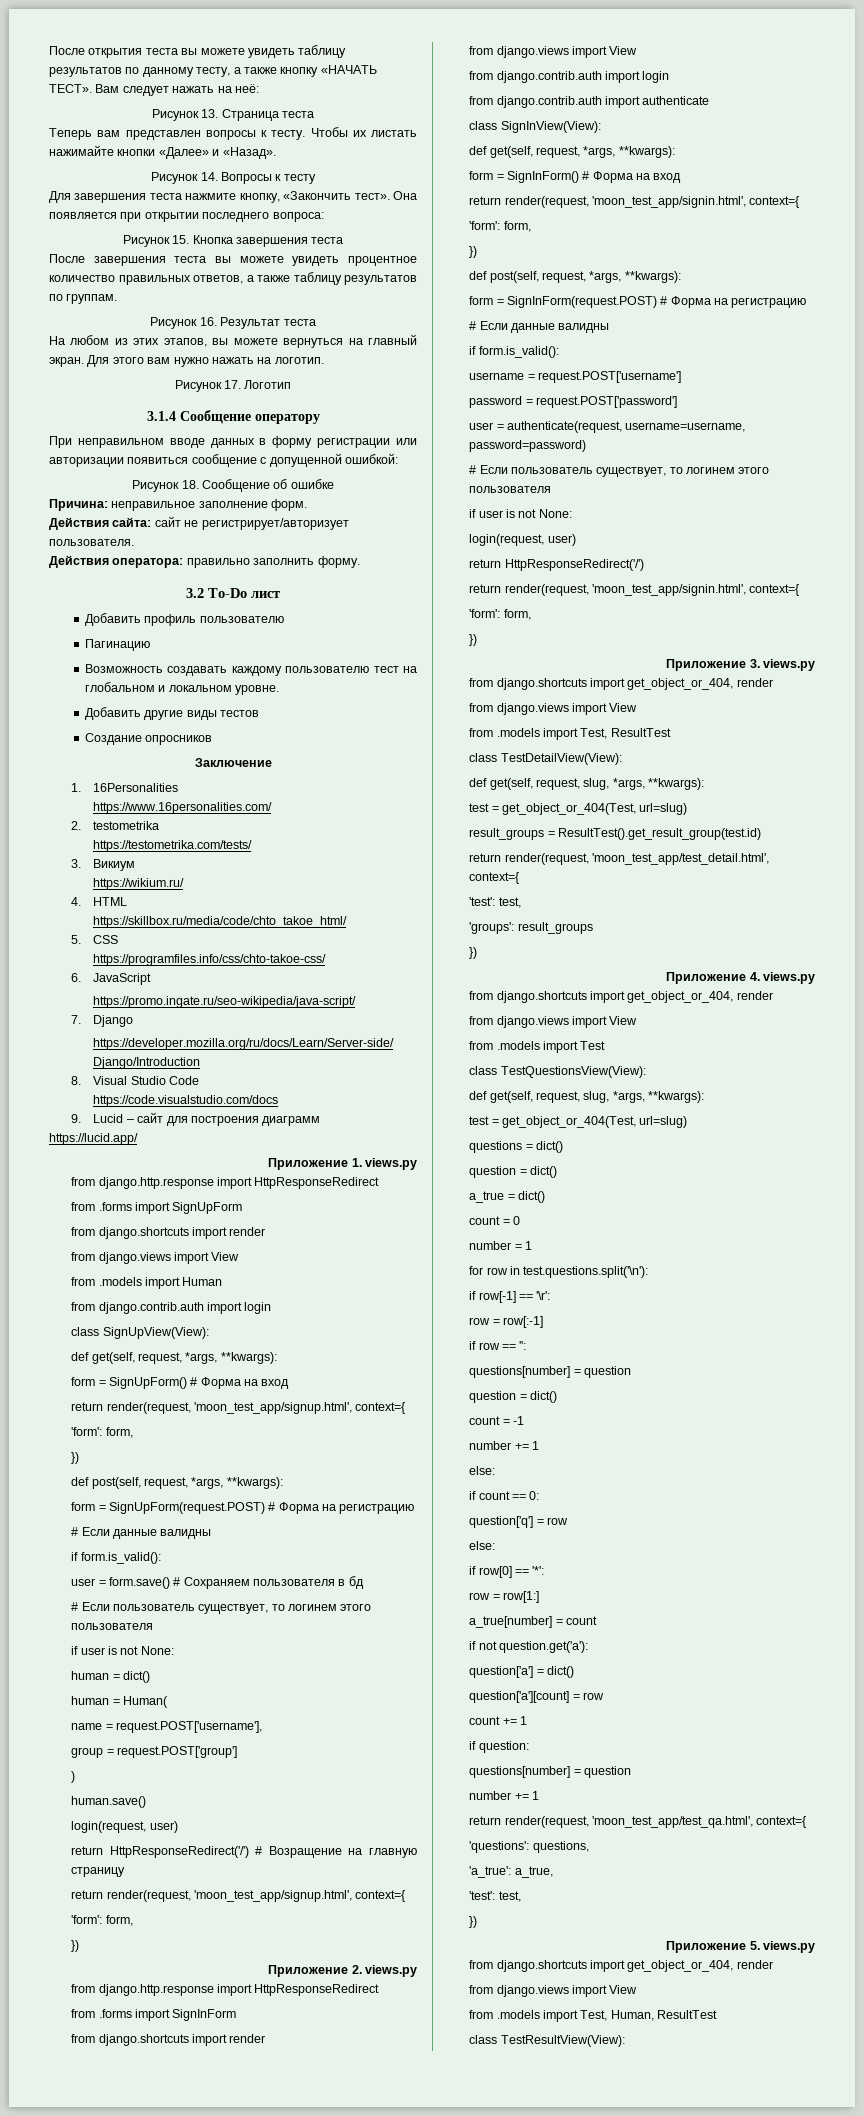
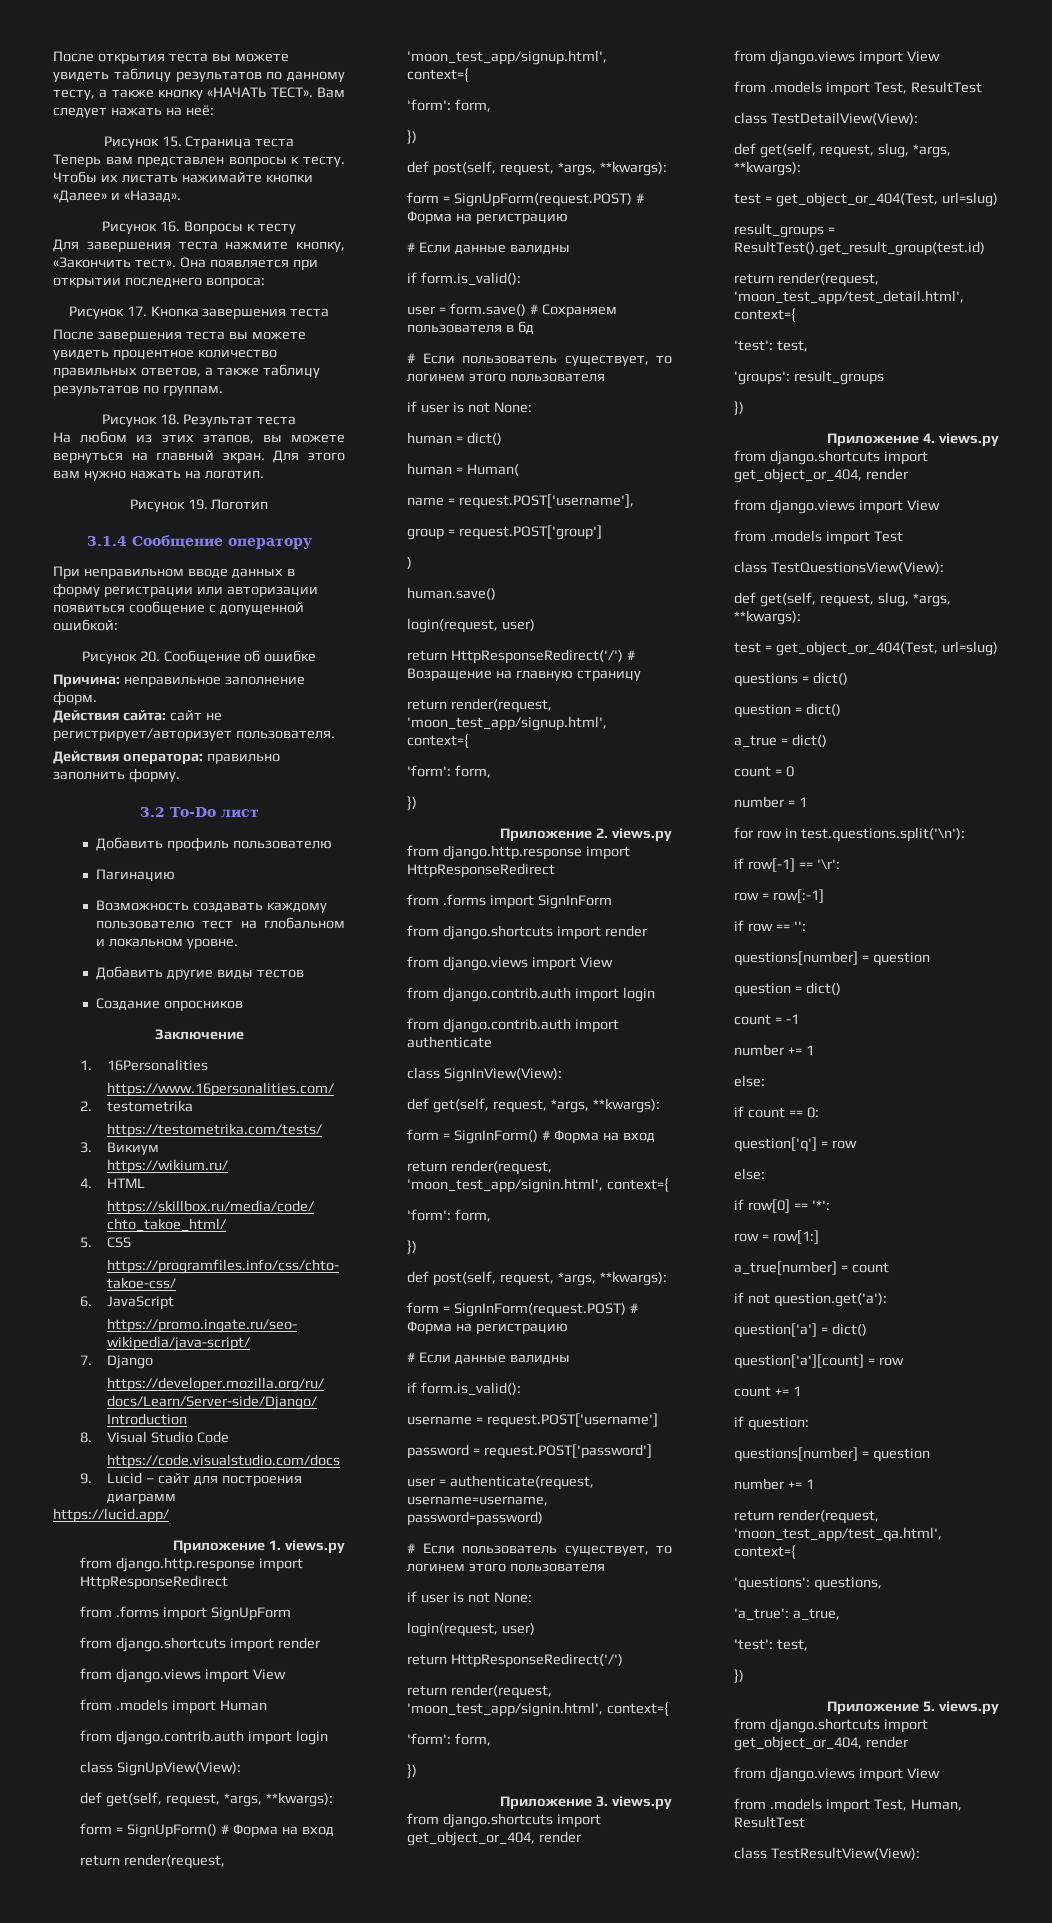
[201,109,219,118] 13. -> [161,136,182,147] 15.
[200,172,218,181] 14. -> [160,221,181,232] 16.
[172,235,190,244] 15. -> [126,306,147,316] 17.
[199,317,217,326] 16. -> [159,414,180,425] 18.
[224,380,241,389] 17. -> [187,499,208,510] 19.
[181,480,199,489] 18. -> [139,651,160,662] 20.

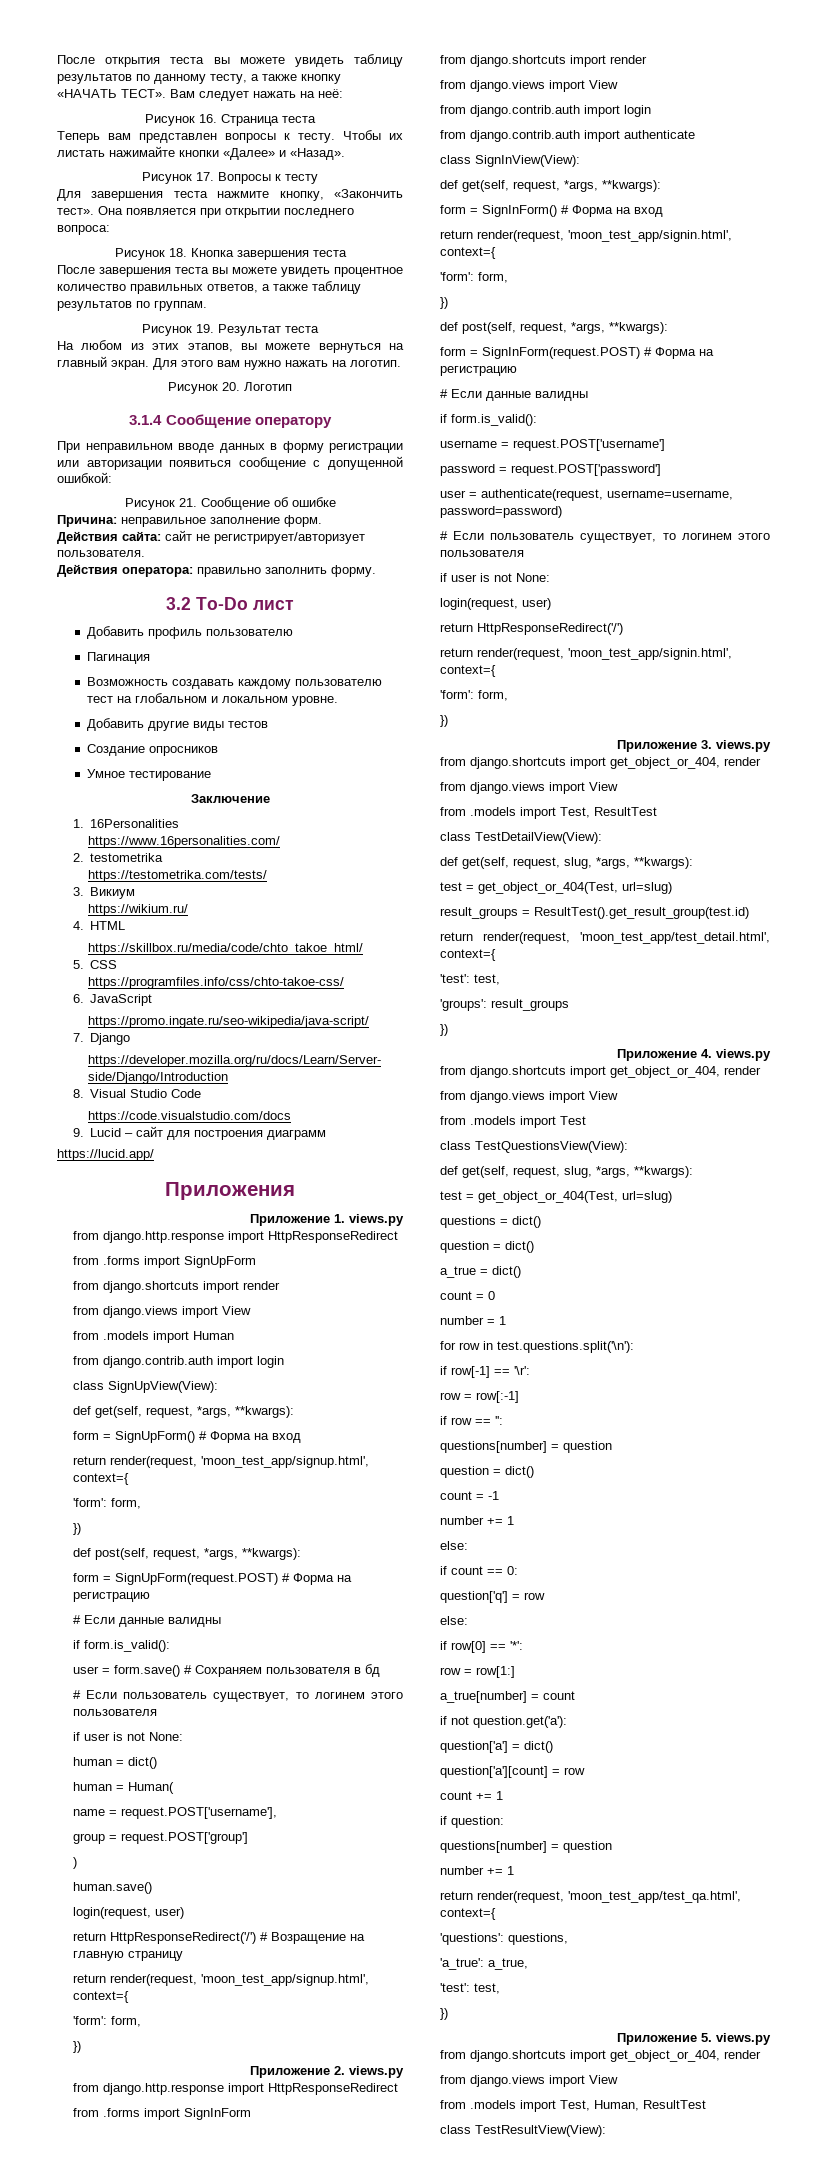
[161,136,182,147] 15. -> [199,114,217,123] 16.
[160,221,181,232] 16. -> [196,172,214,181] 17.
[126,306,147,316] 17. -> [168,248,187,257] 18.
[159,414,180,425] 18. -> [196,324,214,333] 19.
[187,499,208,510] 19. -> [222,382,240,391] 20.
[139,651,160,662] 20. -> [178,498,197,507] 21.
[96,869,176,881] Пагинацию -> [86,652,150,664] Пагинация
(243, 1005) none -> [86,769,211,781] // Умное тестирование
(169, 1515) none -> [165,1182,295,1200] // Приложения

